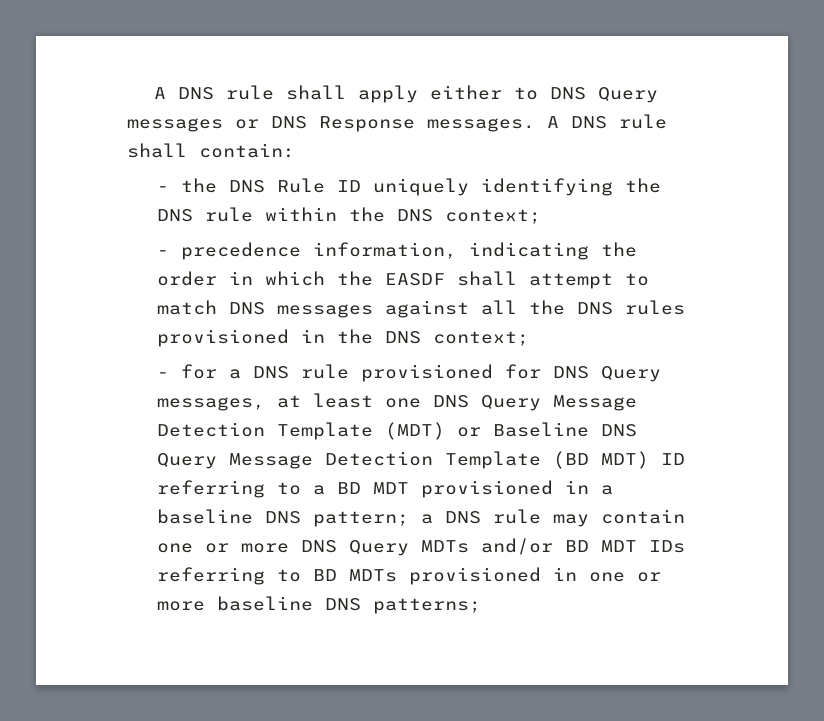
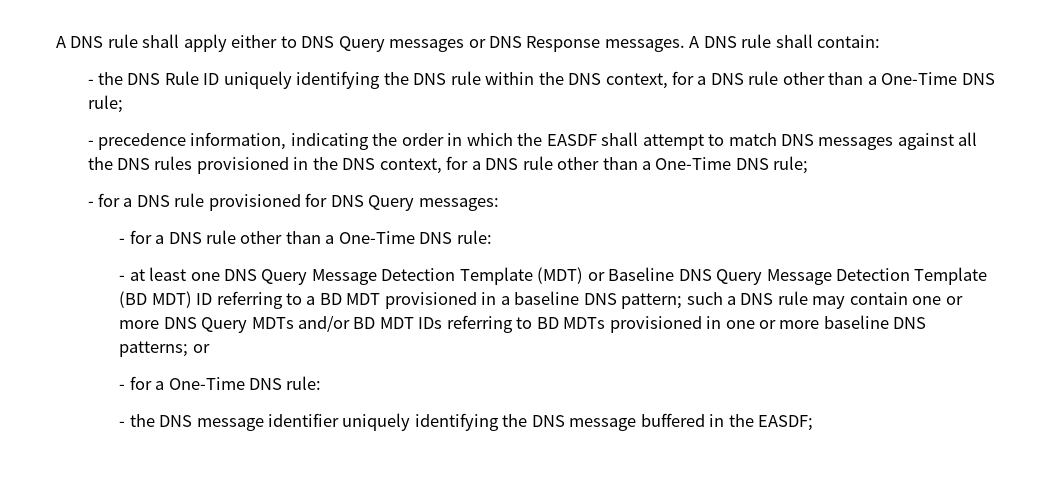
[445,209,542,224] context; -> [605,71,995,89] [87,95,123,113] context, for a DNS rule other than a One-Time DNS rule;
[433,331,530,346] context; -> [379,156,809,174] context, for a DNS rule other than a One-Time DNS rule;
[157,397,266,411] messages, -> [418,198,499,211] [119,230,492,244] [119,275,126,281] messages: // - for a DNS rule other than a One-Time DNS rule: // -
(410, 519) none -> [686,292,723,305] such
(482, 606) none -> [192,344,210,353] [119,376,322,390] [119,413,814,431] or // - for a One-Time DNS rule: // - the DNS message identifier uniquely identifying the DNS message buffered in the EASDF;

